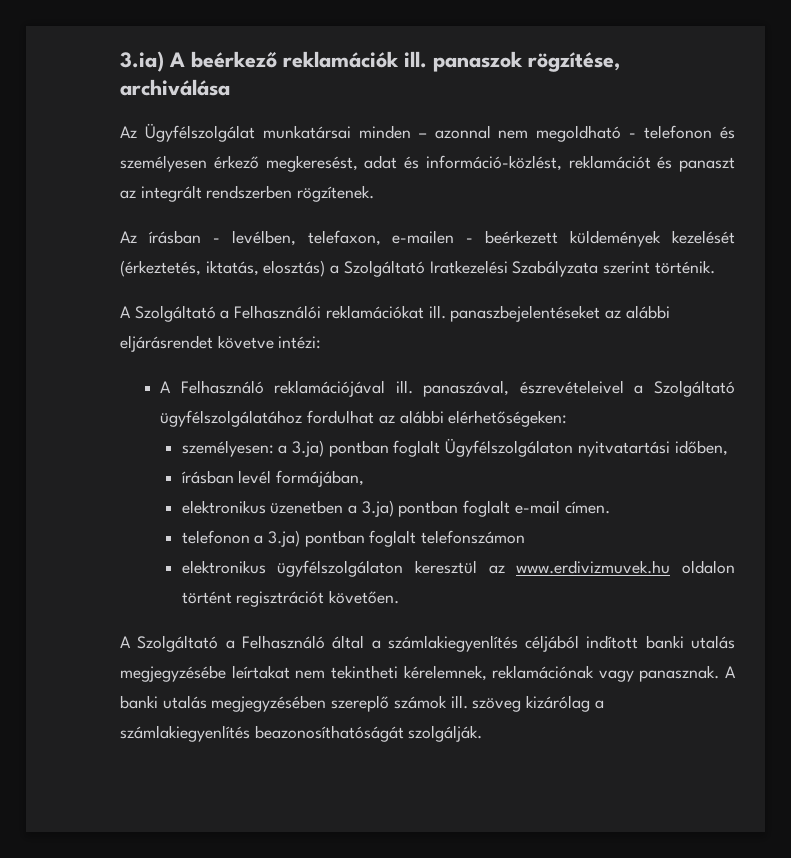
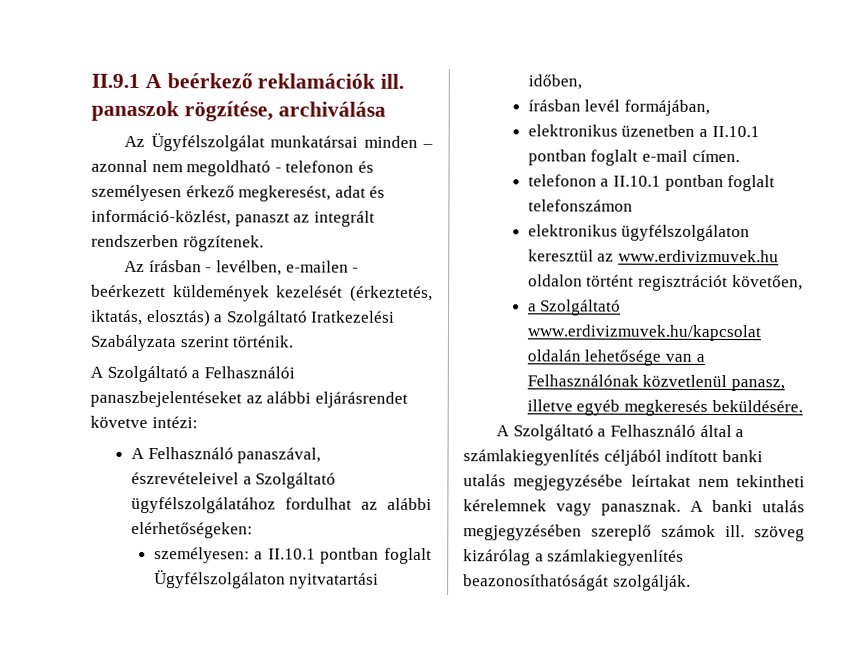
[120,51,164,72] 3.ia) -> [91,73,140,88] II.9.1
[568,155,673,169] reklamációt és -> (231, 217) none
[307,230,381,246] telefaxon, -> (283, 268) none
[325,305,446,319] reklamációkat ill. -> (295, 372) none
[274,380,413,397] reklamációjával ill. -> (234, 453) none
[291,440,324,457] 3.ja) -> [267,548,316,560] II.10.1
[361,500,394,517] 3.ja) -> [711,125,760,138] II.10.1
[267,530,300,547] 3.ja) -> [613,175,662,187] II.10.1
[328,590,399,604] követően. -> [731,275,803,291] [527,299,622,316] [526,324,762,342] [526,349,705,366] [526,374,786,392] [526,399,803,416] követően, // a Szolgáltató www.erdivizmuvek.hu/kapcsolat oldalán lehetősége van a Felhasználónak közvetlenül panasz, illetve egyéb megkeresés beküldésére.
[403,665,595,681] kérelemnek, reklamációnak -> [463,499,547,512] kérelemnek

